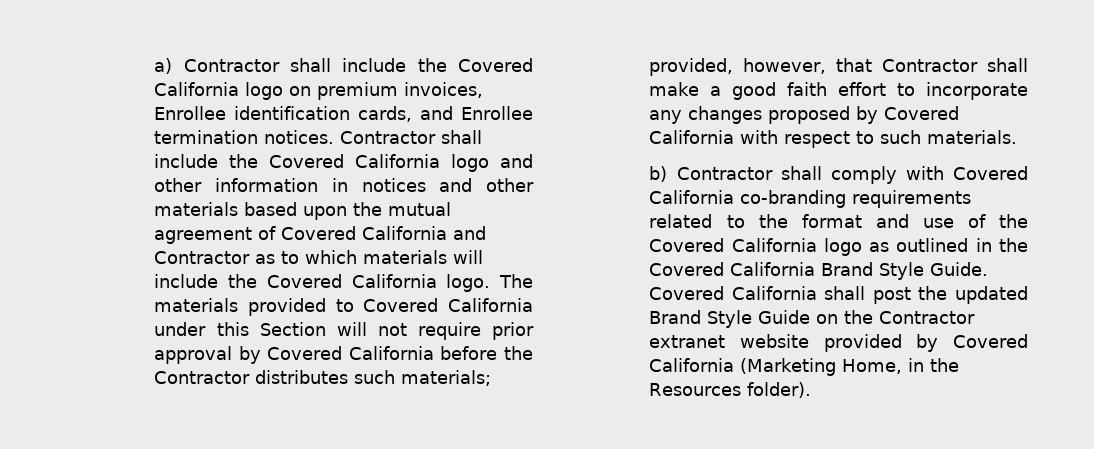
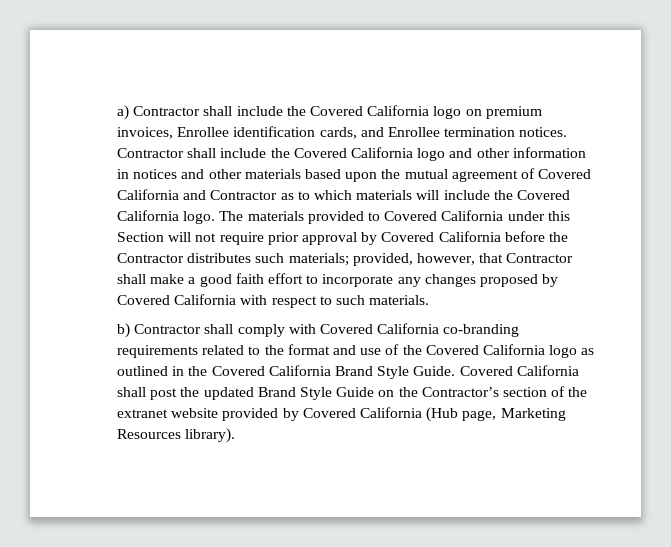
[879,311,976,324] Contractor -> [421,386,588,397] Contractor’s section of the
[740,358,960,376] [649,382,812,398] (Marketing Home, in the Resources folder). -> [426,407,566,422] [117,428,236,443] (Hub page, Marketing Resources library).

